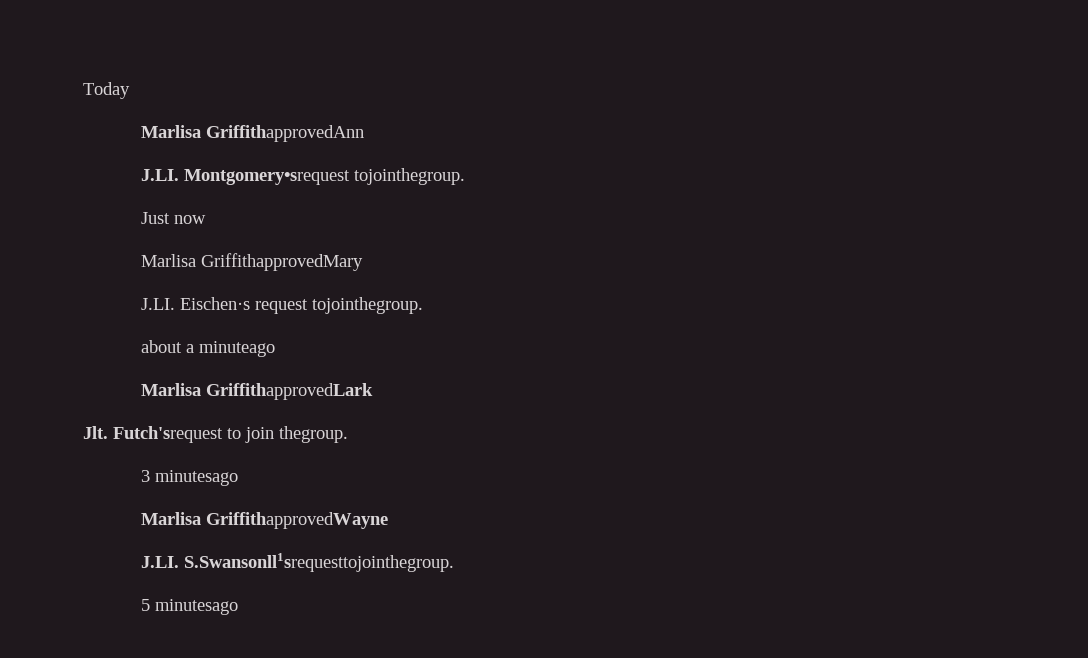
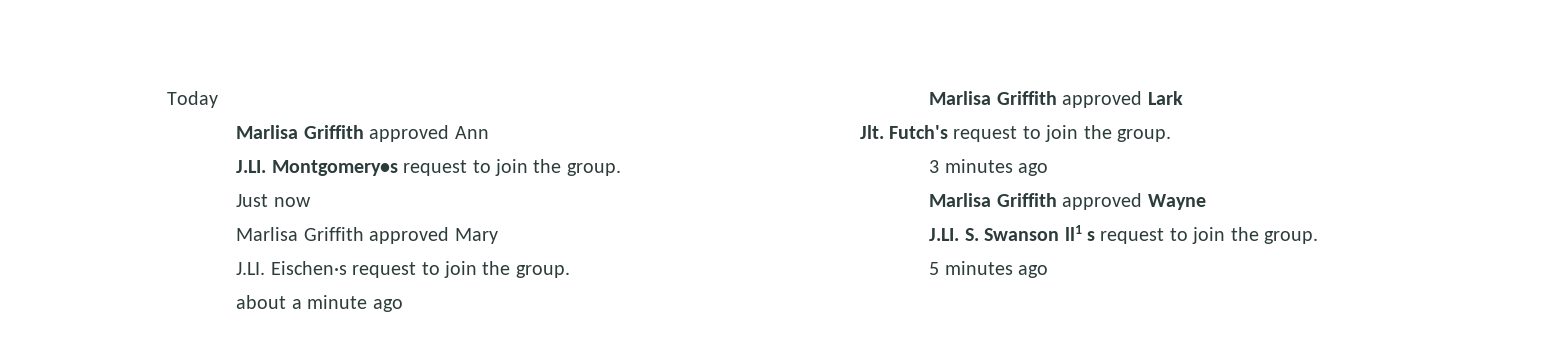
[205,125,364,142] [140,168,465,185] GriffithapprovedAnn // J.LI. Montgomery•srequest tojointhegroup. -> [303,125,489,142] [236,159,621,176] Griffith approved Ann // J.LI. Montgomery•s request to join the group.
[200,253,363,271] GriffithapprovedMary -> [303,227,498,244] Griffith approved Mary
[311,297,423,314] tojointhegroup. -> [421,261,570,278] to join the group.
[198,341,275,357] [140,383,373,400] [83,426,349,443] minuteago // Marlisa GriffithapprovedLark // Jlt. Futch'srequest to join thegroup. -> [307,295,403,312] [929,91,1183,108] [859,125,1172,142] minute ago // Marlisa Griffith approved Lark // Jlt. Futch's request to join the group.
[154,470,238,486] [140,512,388,529] [140,553,454,572] minutesago // Marlisa GriffithapprovedWayne // J.LI. S.Swansonll1srequesttojointhegroup. -> [944,159,1049,176] [929,193,1206,210] [929,225,1318,244] minutes ago // Marlisa Griffith approved Wayne // J.LI. S. Swanson ll1 s request to join the group.
[154,599,238,615] minutesago -> [944,261,1049,278] minutes ago

